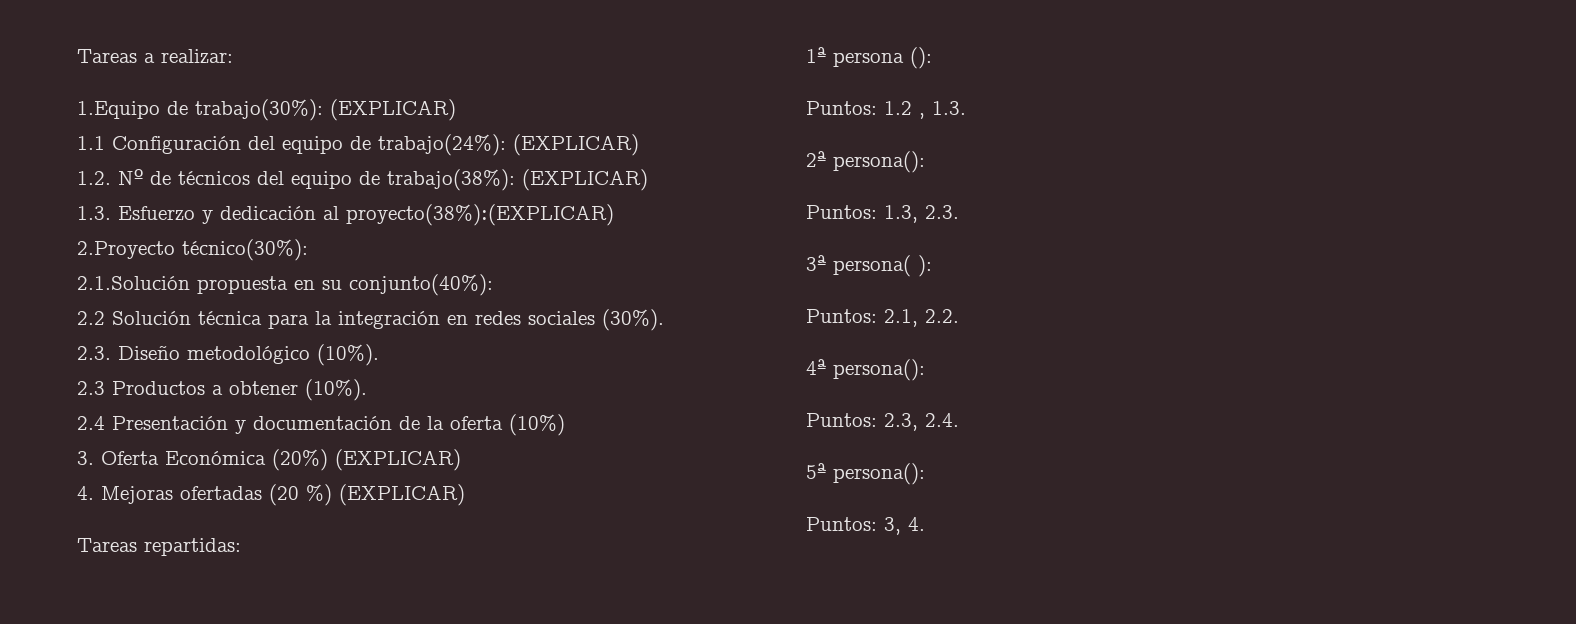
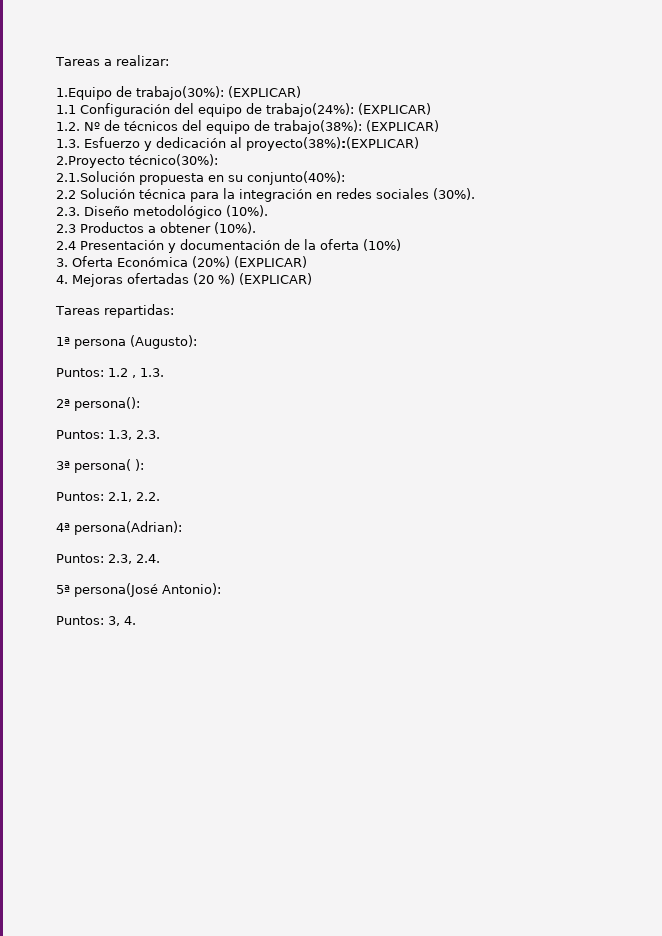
[910,47,932,69] (): -> [130,335,197,349] (Augusto):
[833,359,925,381] persona(): -> [74,521,182,535] persona(Adrian):
[833,463,925,485] persona(): -> [74,583,221,597] persona(José Antonio):

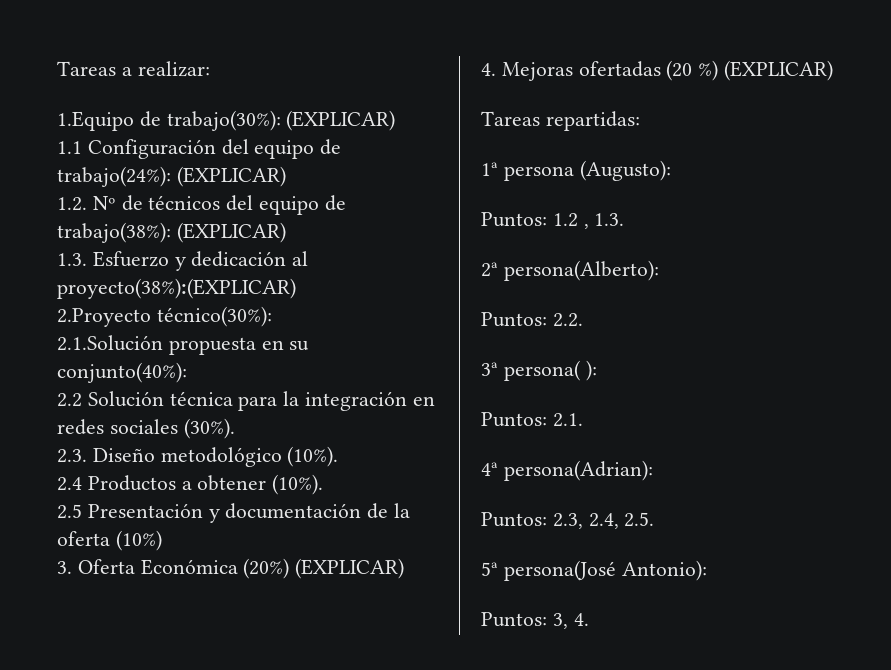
[56,224,76,233] 2.3 -> [57,477,82,491] 2.4
[56,241,76,250] 2.4 -> [57,504,82,519] 2.5
[74,397,140,411] [56,430,160,440] persona(): // Puntos: 1.3, 2.3. -> [503,260,659,281] [481,312,583,327] persona(Alberto): // Puntos: 2.2.
[108,492,160,502] 2.1, 2.2. -> [552,413,583,427] 2.1.
[136,554,160,563] 2.4. -> [588,512,655,529] 2.4, 2.5.

